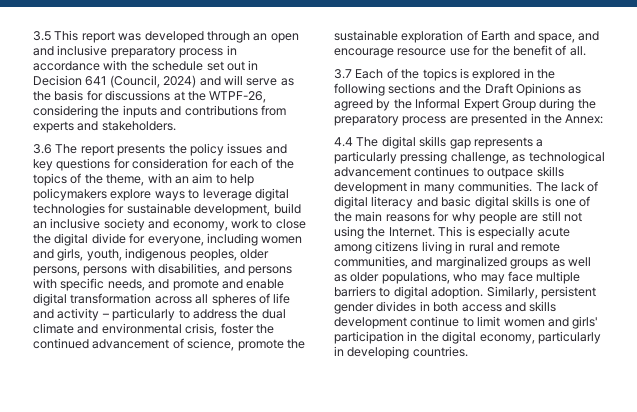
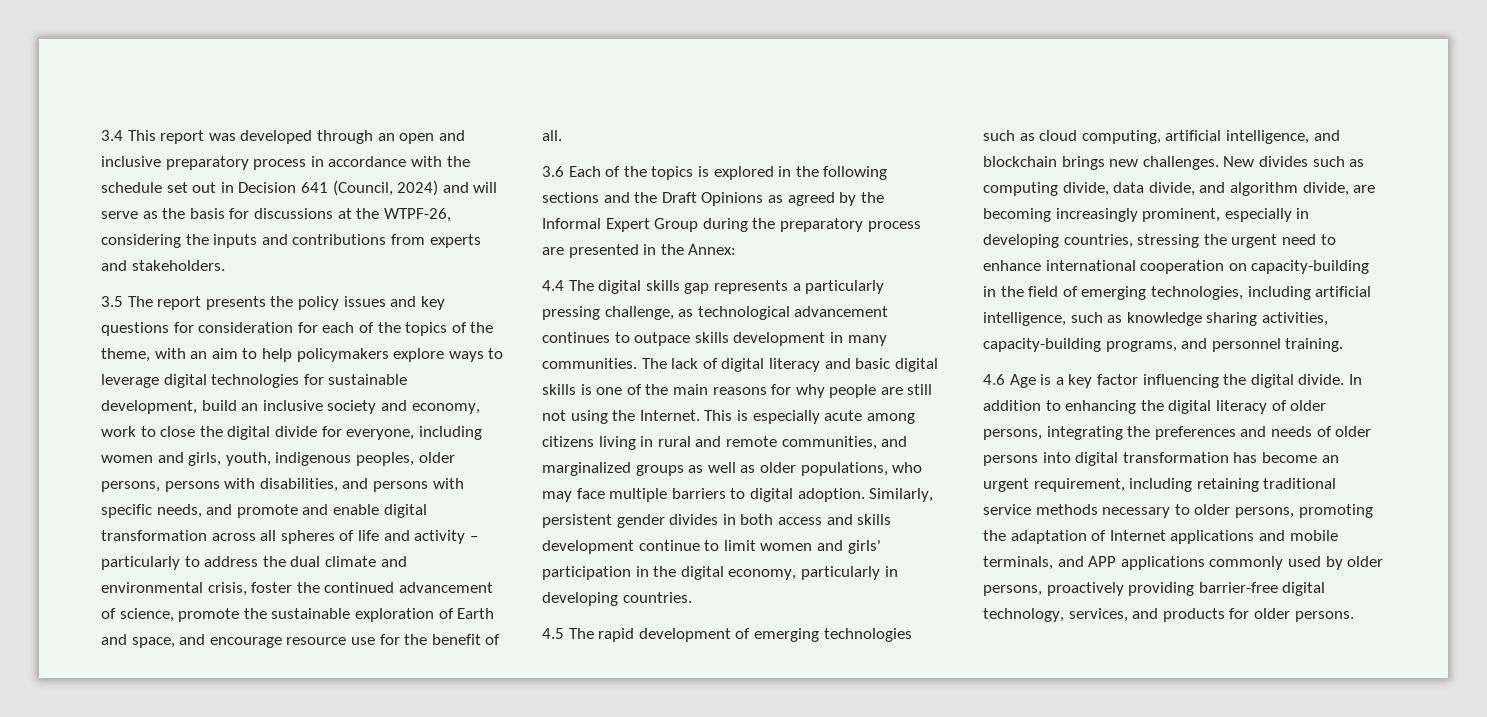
[33,31,51,41] 3.5 -> [101,130,123,141] 3.4
[33,144,52,154] 3.6 -> [101,296,123,307] 3.5
[334,69,352,79] 3.7 -> [542,166,564,177] 3.6
(468, 351) none -> [542,628,912,642] [983,130,1340,144] [983,156,1365,170] [983,182,1376,196] [983,208,1310,222] [983,234,1336,248] [983,260,1370,274] [983,286,1372,300] [983,312,1328,326] [983,338,1344,352] [983,374,1362,388] [983,400,1327,414] [983,426,1372,440] [983,452,1339,466] [983,478,1337,492] [983,504,1373,518] [983,530,1338,544] [983,556,1384,570] [983,582,1326,596] [983,608,1354,622] // 4.5 The rapid development of emerging technologies such as cloud computing, artificial intelligence, and blockchain brings new challenges. New divides such as computing divide, data divide, and algorithm divide, are becoming increasingly prominent, especially in developing countries, stressing the urgent need to enhance international cooperation on capacity-building in the field of emerging technologies, including artificial intelligence, such as knowledge sharing activities, capacity-building programs, and personnel training. // 4.6 Age is a key factor influencing the digital divide. In addition to enhancing the digital literacy of older persons, integrating the preferences and needs of older persons into digital transformation has become an urgent requirement, including retaining traditional service methods necessary to older persons, promoting the adaptation of Internet applications and mobile terminals, and APP applications commonly used by older persons, proactively providing barrier-free digital technology, services, and products for older persons.

